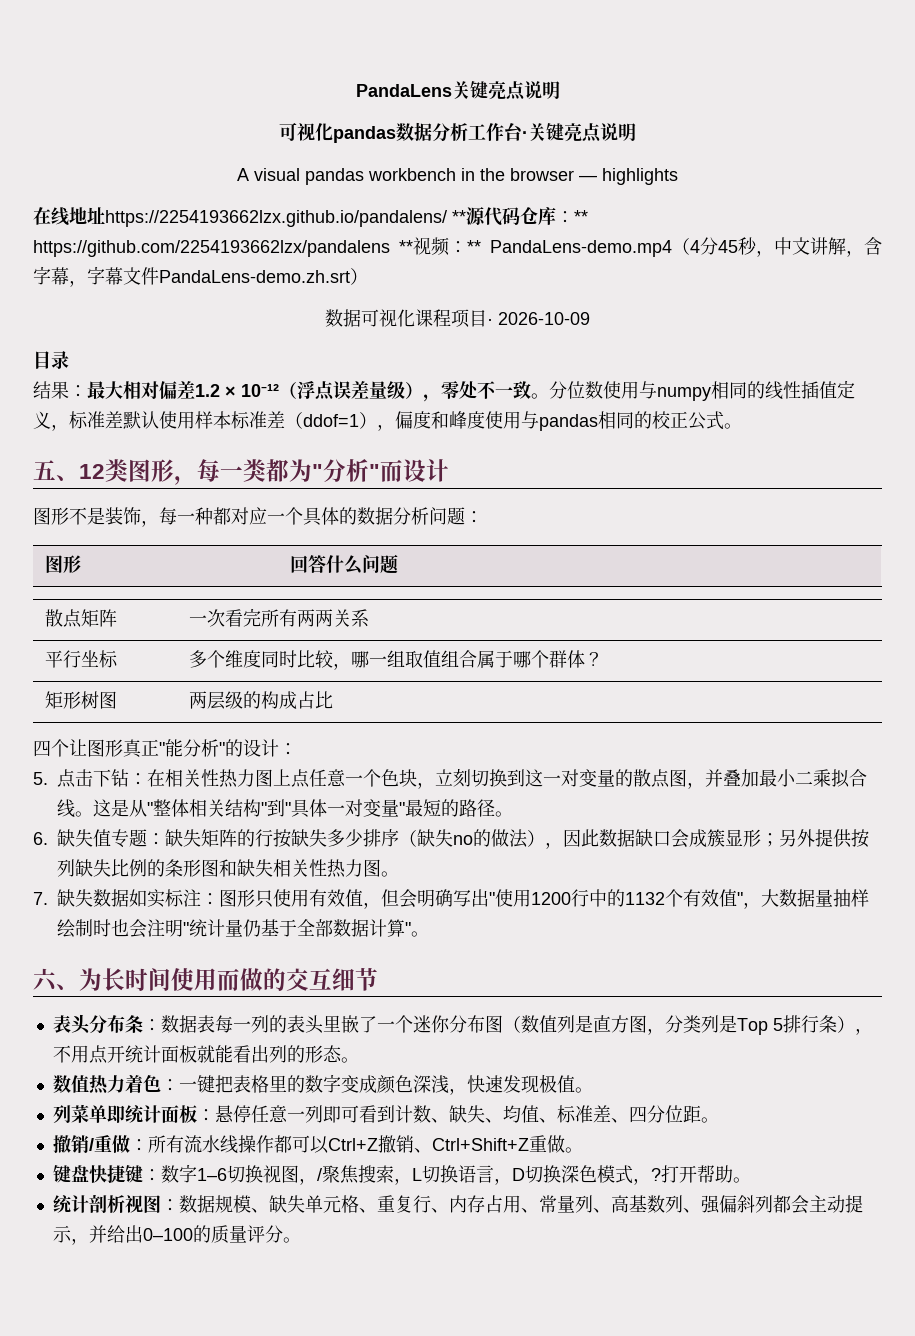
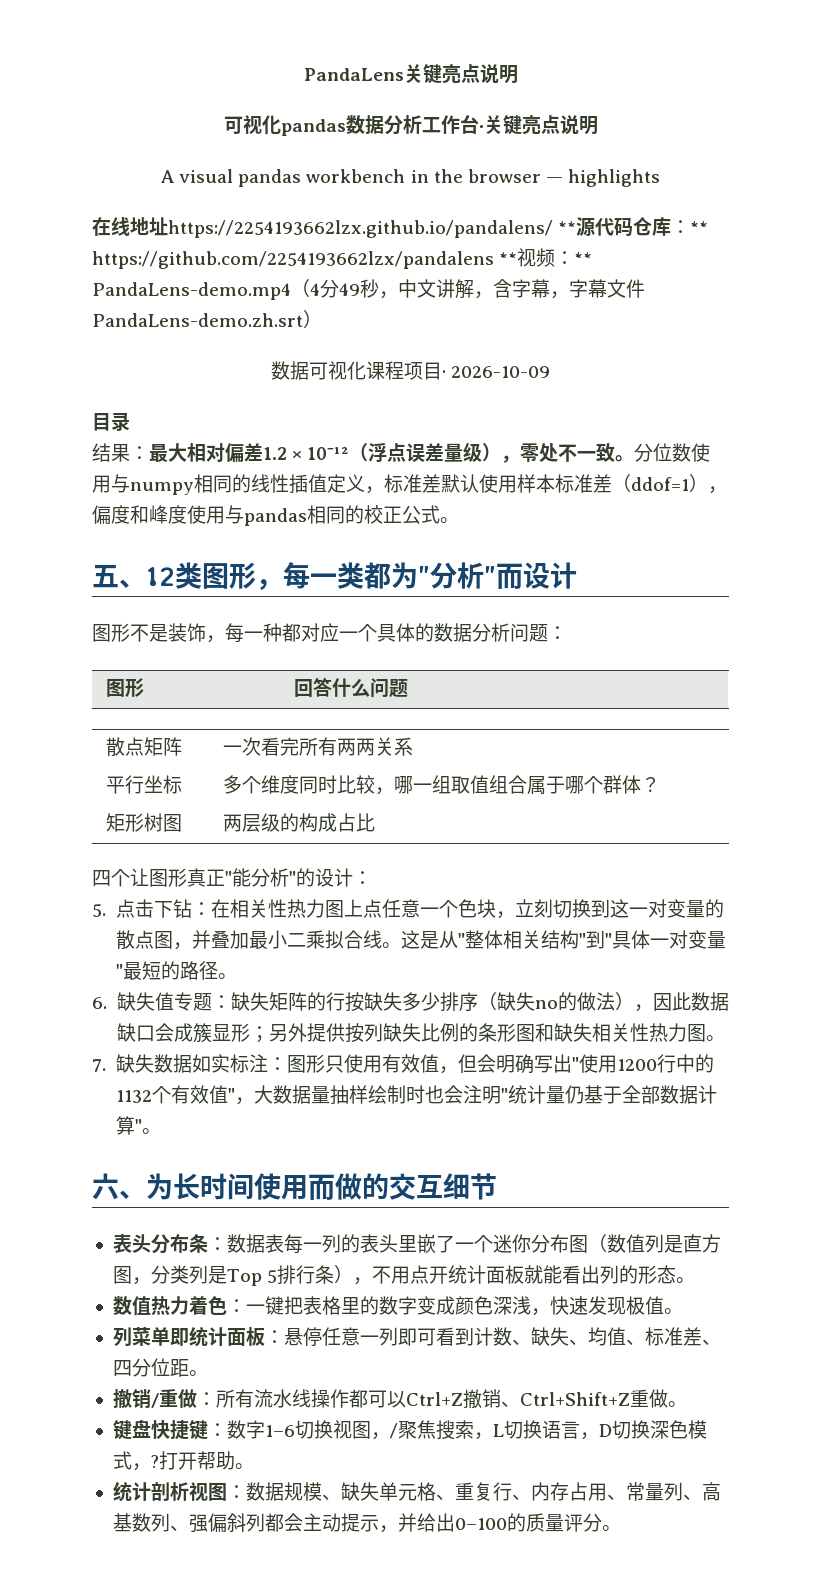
[718,240,738,253] 45 -> [339,283,360,296] 49

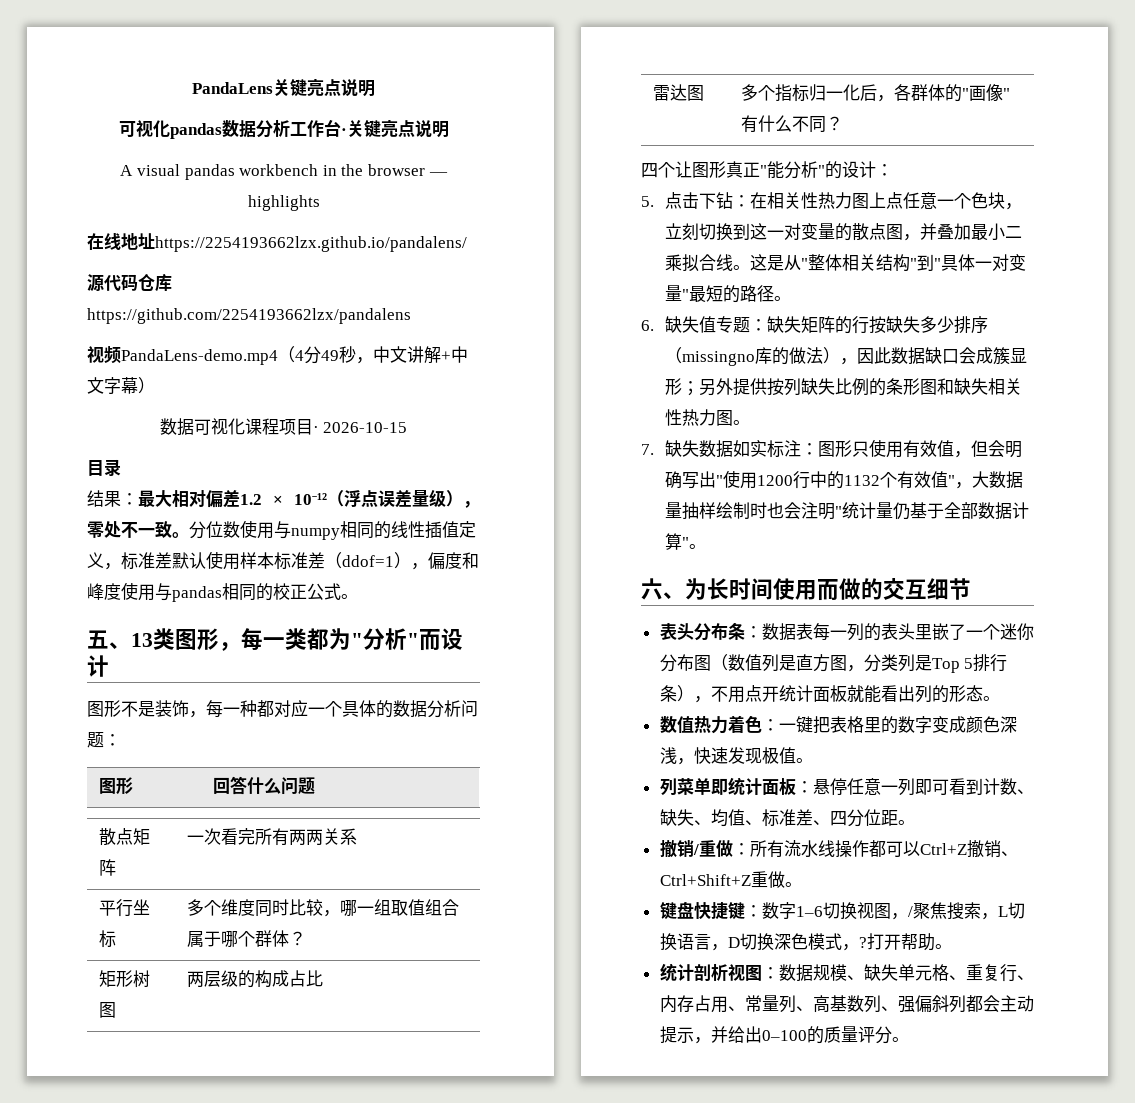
[558,221,577,234] ** -> (467, 244) //
[671,220,709,234] ：** -> (172, 283) none
[499,248,593,267] **视频：** -> [87,346,121,364] // 视频
[474,279,645,299] [92,313,303,327] ，含字幕，字幕文件PandaLens-demo.zh.srt -> [441,346,468,363] [87,377,138,394] +中文字幕
[451,366,551,378] 2026-10-09 -> [323,422,408,433] 2026-10-15
[146,567,175,586] 12 -> [131,633,153,647] 13
(376, 822) none -> [652,84,704,101] [740,84,1010,102] [740,115,843,133] // 雷达图 | 多个指标归一化后，各群体的"画像"有什么不同？
[496,992,558,1011] 缺失no -> [682,347,773,366] missingno库

